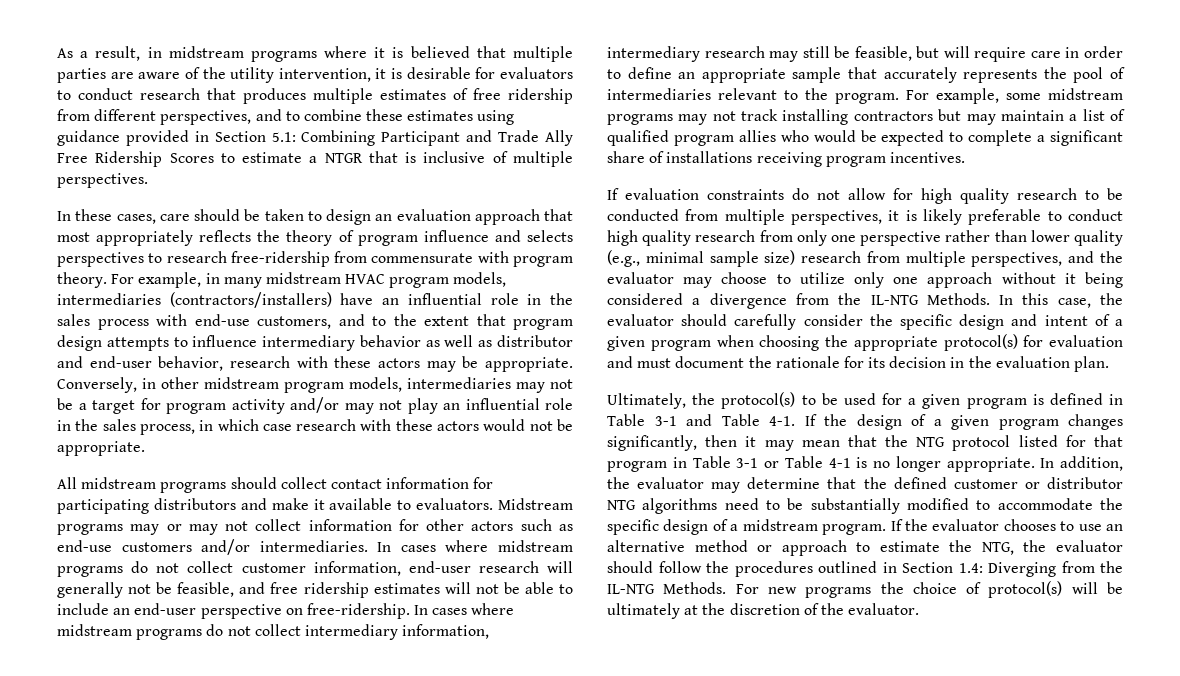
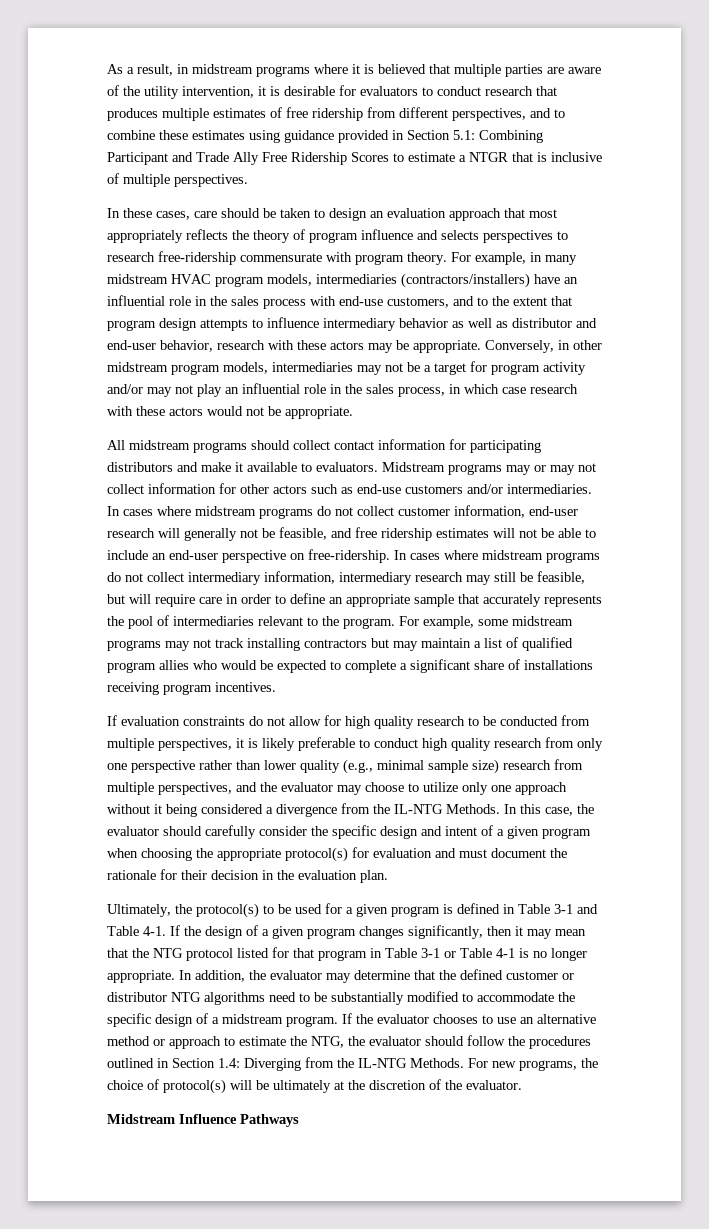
[334,251,368,263] from -> (236, 258) none
[868,357,886,368] its -> [181,870,207,880] their
[805,587,872,598] programs -> [519,1060,577,1071] programs,
(920, 609) none -> [107,1114,299,1127] // Midstream Influence Pathways

